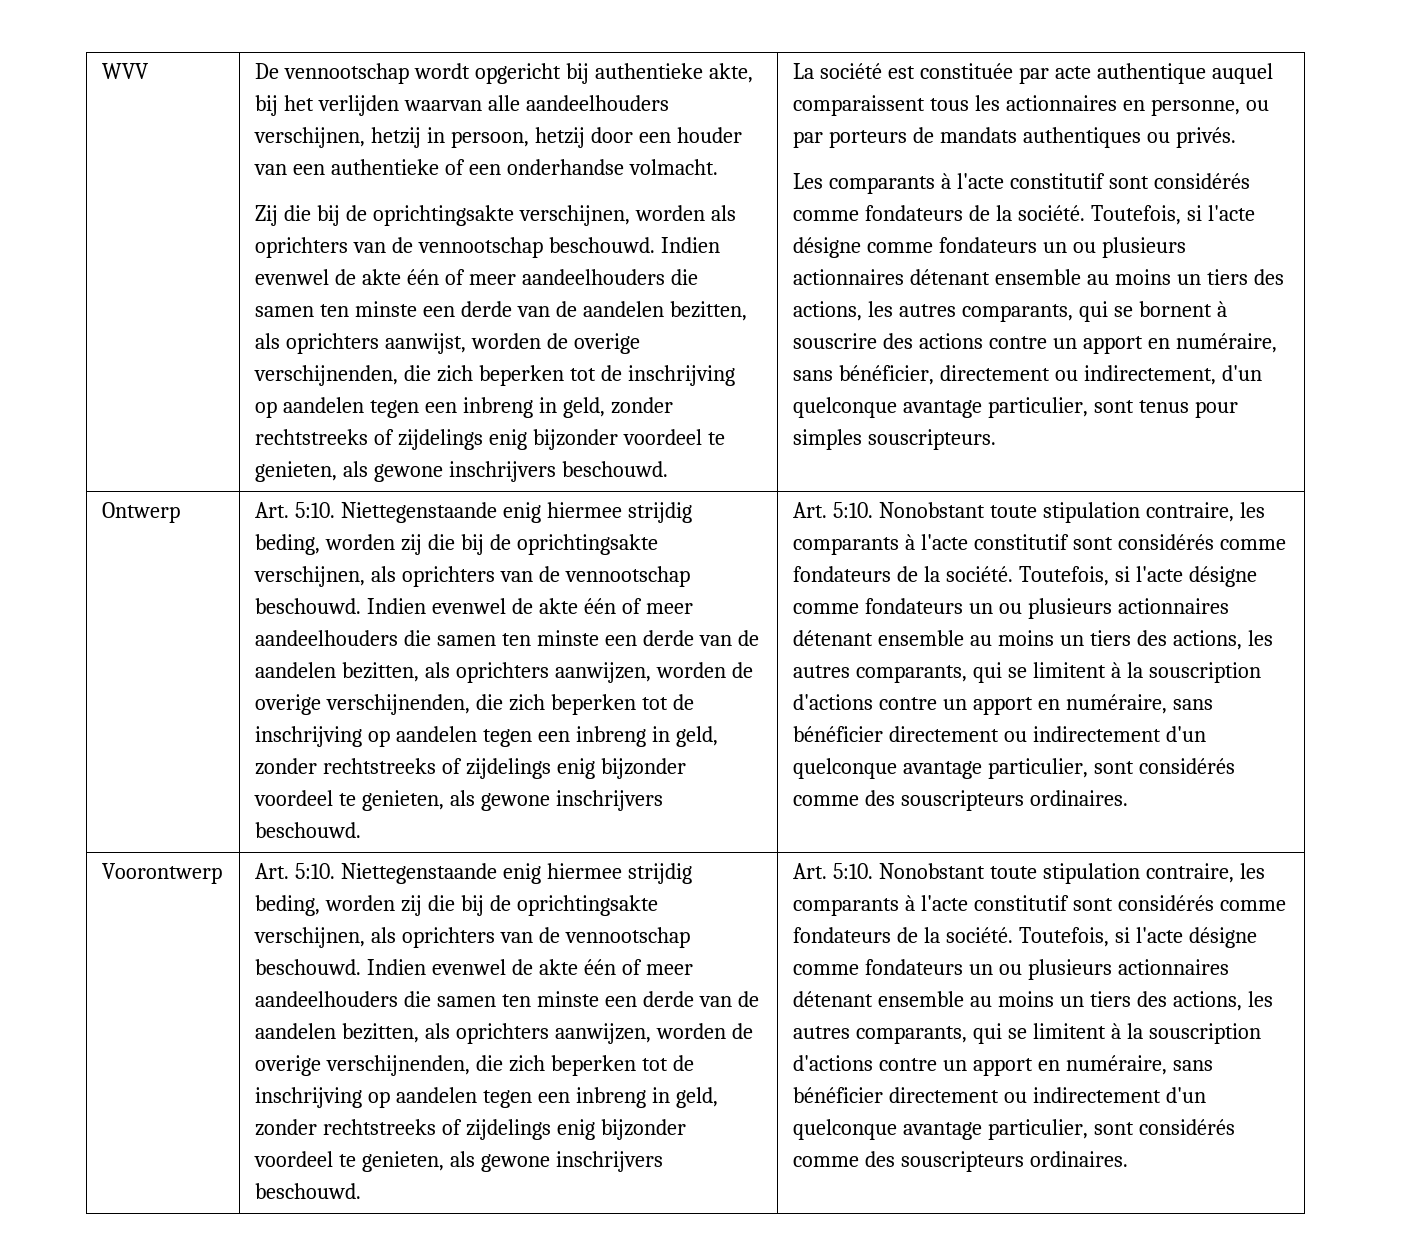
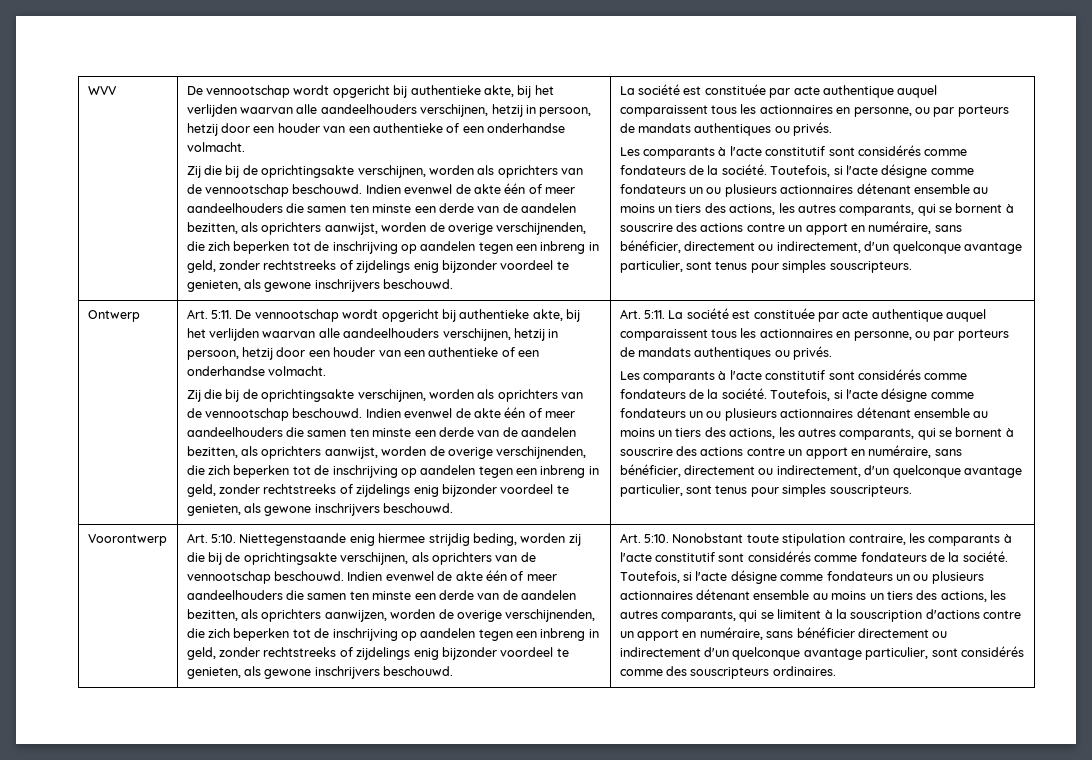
[295,502,693,523] [255,534,659,555] [254,566,366,587] 5:10. Niettegenstaande enig hiermee strijdig beding, worden zij die bij de oprichtingsakte verschijnen, -> [211,309,581,322] [186,328,559,341] [186,347,540,360] [186,366,327,376] [186,389,474,402] 5:11. De vennootschap wordt opgericht bij authentieke akte, bij het verlijden waarvan alle aandeelhouders verschijnen, hetzij in persoon, hetzij door een houder van een authentieke of een onderhandse volmacht. // Zij die bij de oprichtingsakte verschijnen, worden
[555,662,652,683] aanwijzen, -> [324,447,378,459] aanwijst,
[833,502,1266,523] 5:10. Nonobstant toute stipulation contraire, les -> [644,308,987,322] [619,328,1009,341] [619,346,833,360] [619,371,640,380] 5:11. La société est constituée par acte authentique auquel comparaissent tous les actionnaires en personne, ou par porteurs de mandats authentiques ou privés. // Les
[1033,662,1262,683] [793,694,1214,715] [793,726,1207,742] [793,758,1236,779] [793,790,1129,811] limitent à la souscription d'actions contre un apport en numéraire, sans bénéficier directement ou indirectement d'un quelconque avantage particulier, sont considérés comme des souscripteurs ordinaires. -> [955,427,1014,437] [619,445,962,459] [619,464,1022,478] [619,484,912,497] bornent à souscrire des actions contre un apport en numéraire, sans bénéficier, directement ou indirectement, d'un quelconque avantage particulier, sont tenus pour simples souscripteurs.

